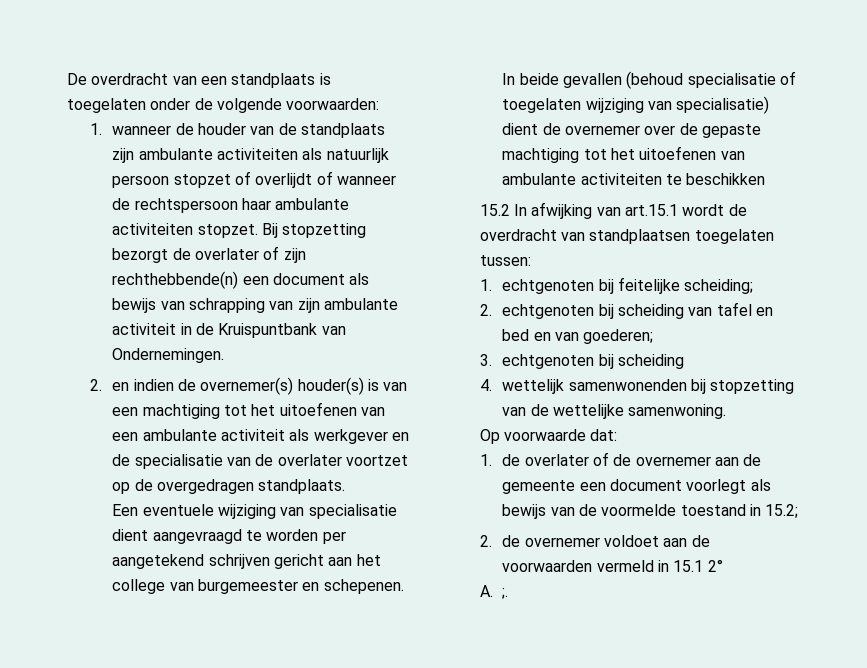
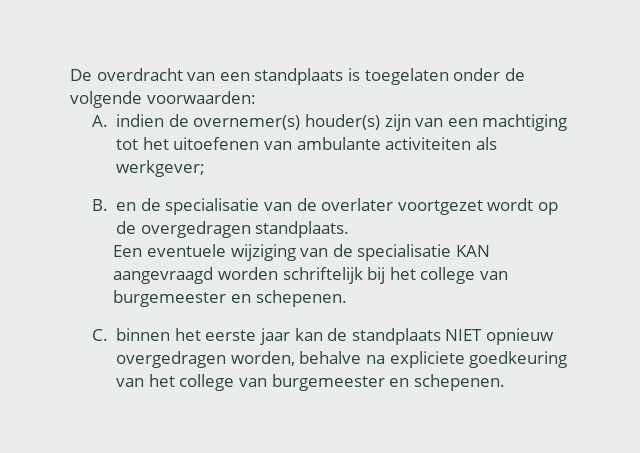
[89,123,385,138] [112,148,389,163] [112,171,396,188] [112,198,350,213] [112,223,367,238] [112,246,306,263] [112,271,370,289] [112,298,398,313] [112,323,346,338] [112,348,225,363] [89,379,130,391] 1. wanneer de houder van de standplaats zijn ambulante activiteiten als natuurlijk persoon stopzet of overlijdt of wanneer de rechtspersoon haar ambulante activiteiten stopzet. Bij stopzetting bezorgt de overlater of zijn rechthebbende(n) een document als bewijs van schrapping van zijn ambulante activiteit in de Kruispuntbank van Ondernemingen. // 2. en -> [91,115,108,127] A.
[367,379,379,391] is -> [384,114,411,131] zijn
[112,429,388,444] een ambulante activiteit als werkgever -> [296,137,497,150] [116,160,206,177] [91,199,108,211] ambulante activiteiten als werkgever; // B.
[345,455,408,466] voortzet -> [397,198,534,215] voortgezet wordt
[308,504,397,519] [112,529,346,544] [112,554,381,569] [112,579,404,594] [502,71,796,89] [502,96,770,114] [502,123,761,138] [502,146,745,163] [502,173,766,185] [479,202,747,219] [479,229,774,244] [479,255,531,266] [479,277,754,294] [479,302,773,319] [502,329,654,344] [479,354,684,369] [479,379,795,394] [502,404,727,419] [479,429,618,444] [479,452,762,466] [502,479,771,494] [502,504,799,519] [479,535,710,547] [502,559,723,572] [479,585,509,599] specialisatie dient aangevraagd te worden per aangetekend schrijven gericht aan het college van burgemeester en schepenen. In beide gevallen (behoud specialisatie of toegelaten wijziging van specialisatie) dient de overnemer over de gepaste machtiging tot het uitoefenen van ambulante activiteiten te beschikken // 15.2 In afwijking van art.15.1 wordt de overdracht van standplaatsen toegelaten tussen: // 1. echtgenoten bij feitelijke scheiding; // 2. echtgenoten bij scheiding van tafel en bed en van goederen; // 3. echtgenoten bij scheiding // 4. wettelijk samenwonenden bij stopzetting van de wettelijke samenwoning. // Op voorwaarde dat: // 1. de overlater of de overnemer aan de gemeente een document voorlegt als bewijs van de voormelde toestand in 15.2; // 2. de overnemer voldoet aan de voorwaarden vermeld in 15.1 2° // A. ;. -> [332,244,490,261] [113,267,508,284] [113,290,347,307] [91,328,554,345] [116,351,568,368] [116,374,505,391] de specialisatie KAN aangevraagd worden schriftelijk bij het college van burgemeester en schepenen. // C. binnen het eerste jaar kan de standplaats NIET opnieuw overgedragen worden, behalve na expliciete goedkeuring van het college van burgemeester en schepenen.

